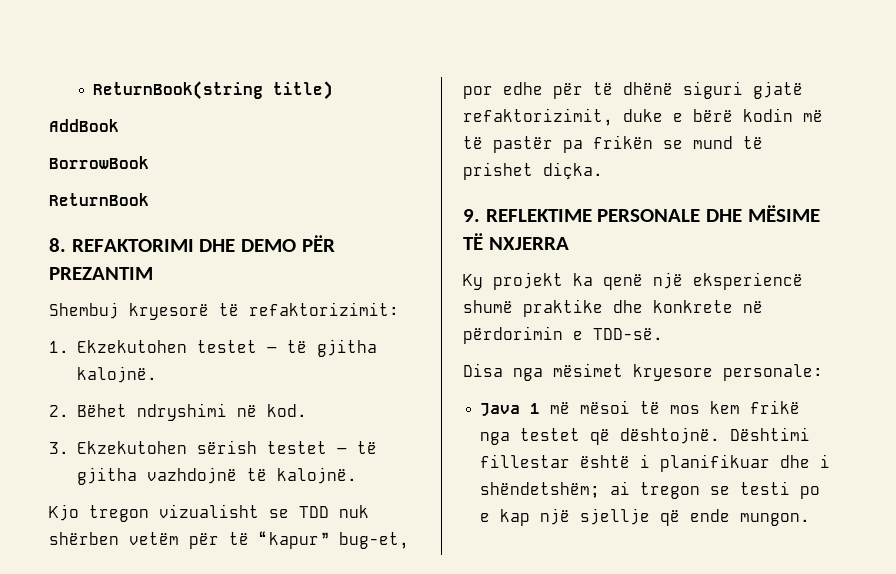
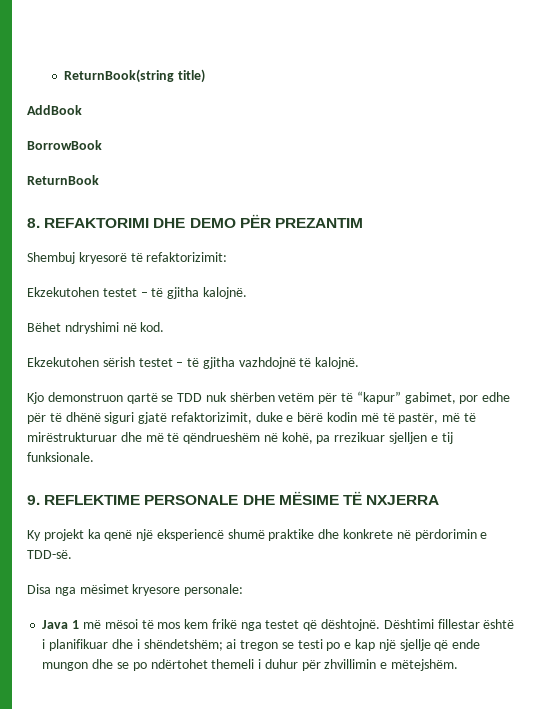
[49,341,69,353] 1. -> (228, 257) none
[49,405,69,417] 2. -> (247, 293) none
[49,442,69,454] 3. -> (165, 327) none
[89,504,259,522] tregon vizualisht -> [47,392,158,404] demonstruon qartë
[339,532,409,549] bug-et, -> [404,392,456,404] gabimet,
[493,135,763,153] [463,162,603,180] pastër pa frikën se mund të prishet diçka. -> [398,413,476,424] [27,432,453,444] [27,452,94,462] pastër, më të mirëstrukturuar dhe më të qëndrueshëm në kohë, pa rrezikuar sjelljen e tij funksionale.
[740,513,811,526] mungon. -> [42,659,458,671] mungon dhe se po ndërtohet themeli i duhur për zhvillimin e mëtejshëm.

